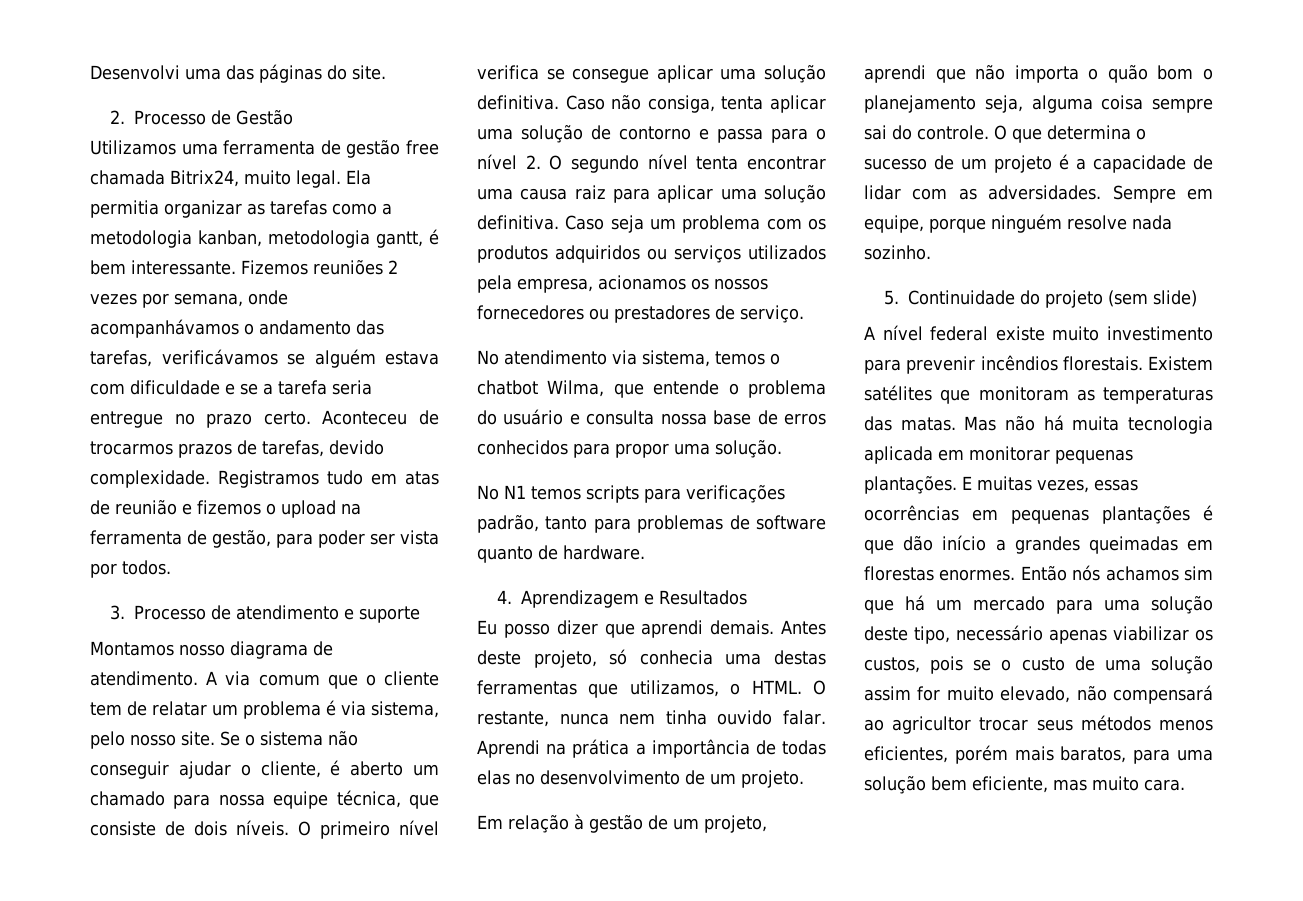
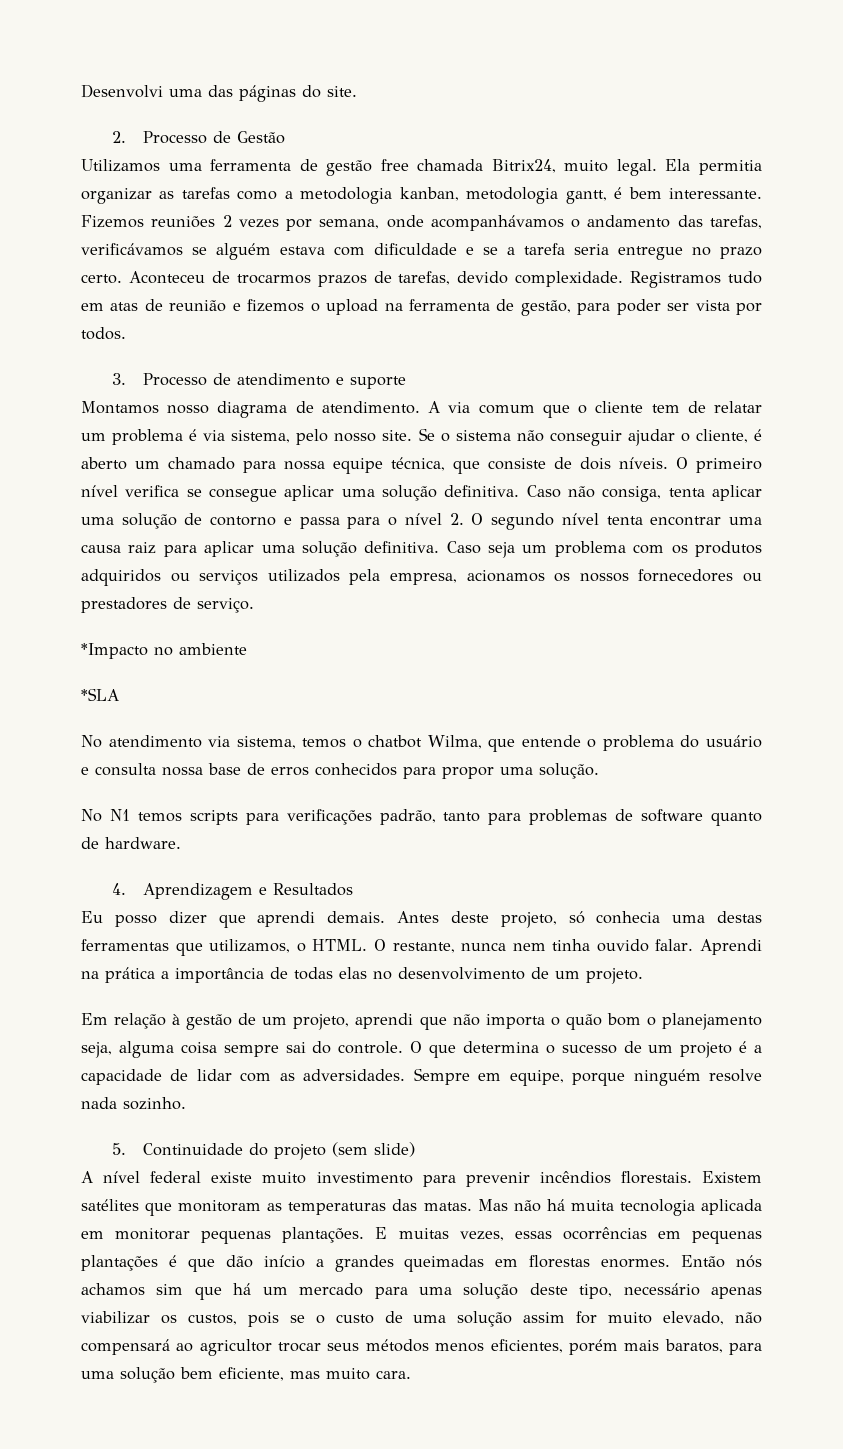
(804, 314) none -> [81,643,247,659] [81,688,119,701] // *Impacto no ambiente // *SLA

